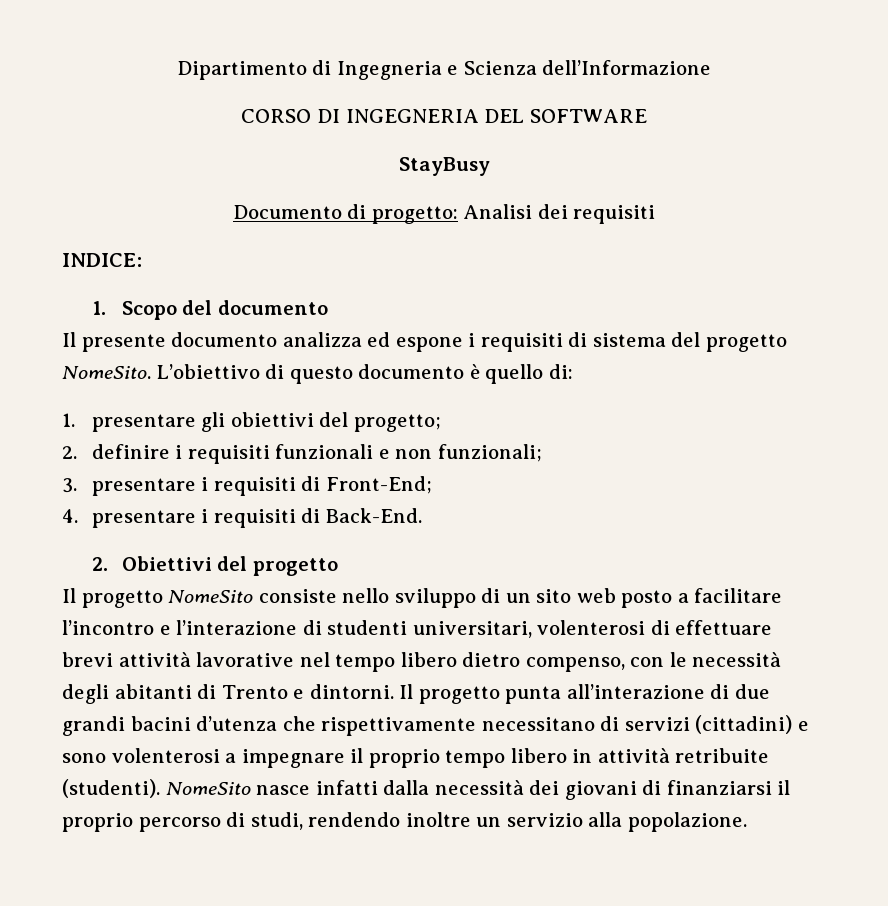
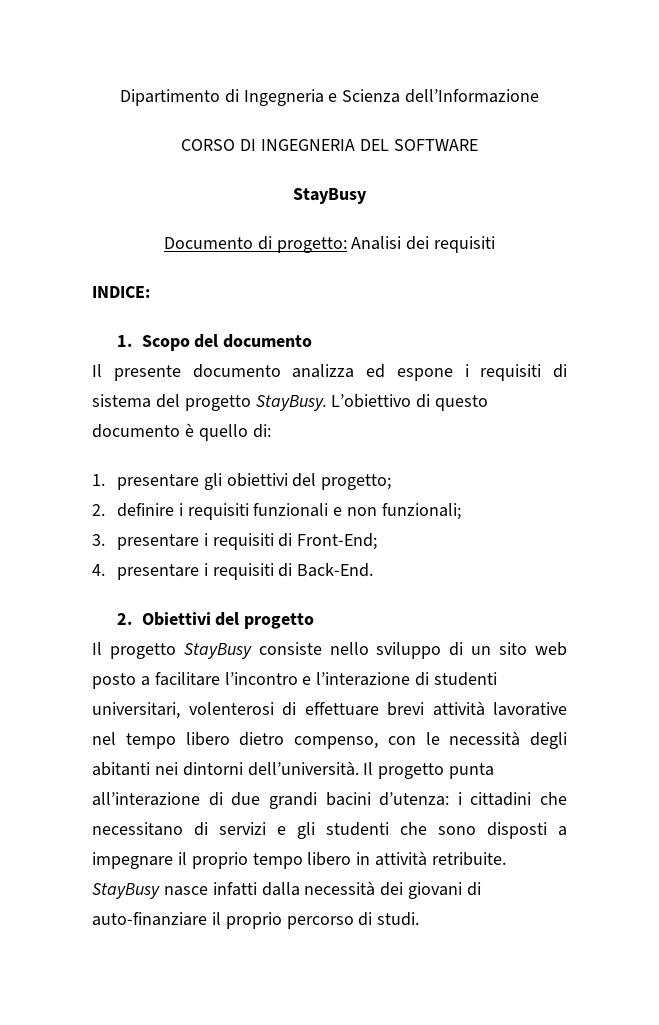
[62,366,151,379] NomeSito. -> [255,395,327,411] StayBusy.
[168,590,254,603] NomeSito -> [183,643,252,659] StayBusy
[197,684,394,699] di Trento e dintorni. -> [154,761,359,776] nei dintorni dell’università.
[196,715,809,736] [62,748,220,763] d’utenza che rispettivamente necessitano di servizi (cittadini) e sono volenterosi -> [379,792,567,806] [92,822,547,839] d’utenza: i cittadini che necessitano di servizi e gli studenti che sono disposti
[675,748,770,763] [62,779,251,798] retribuite (studenti). NomeSito -> [432,852,507,866] [92,883,160,899] retribuite. StayBusy
[666,780,772,795] finanziarsi -> [92,912,207,926] auto-finanziare
[250,812,747,832] studi, rendendo inoltre un servizio alla popolazione. -> [377,912,420,926] studi.

